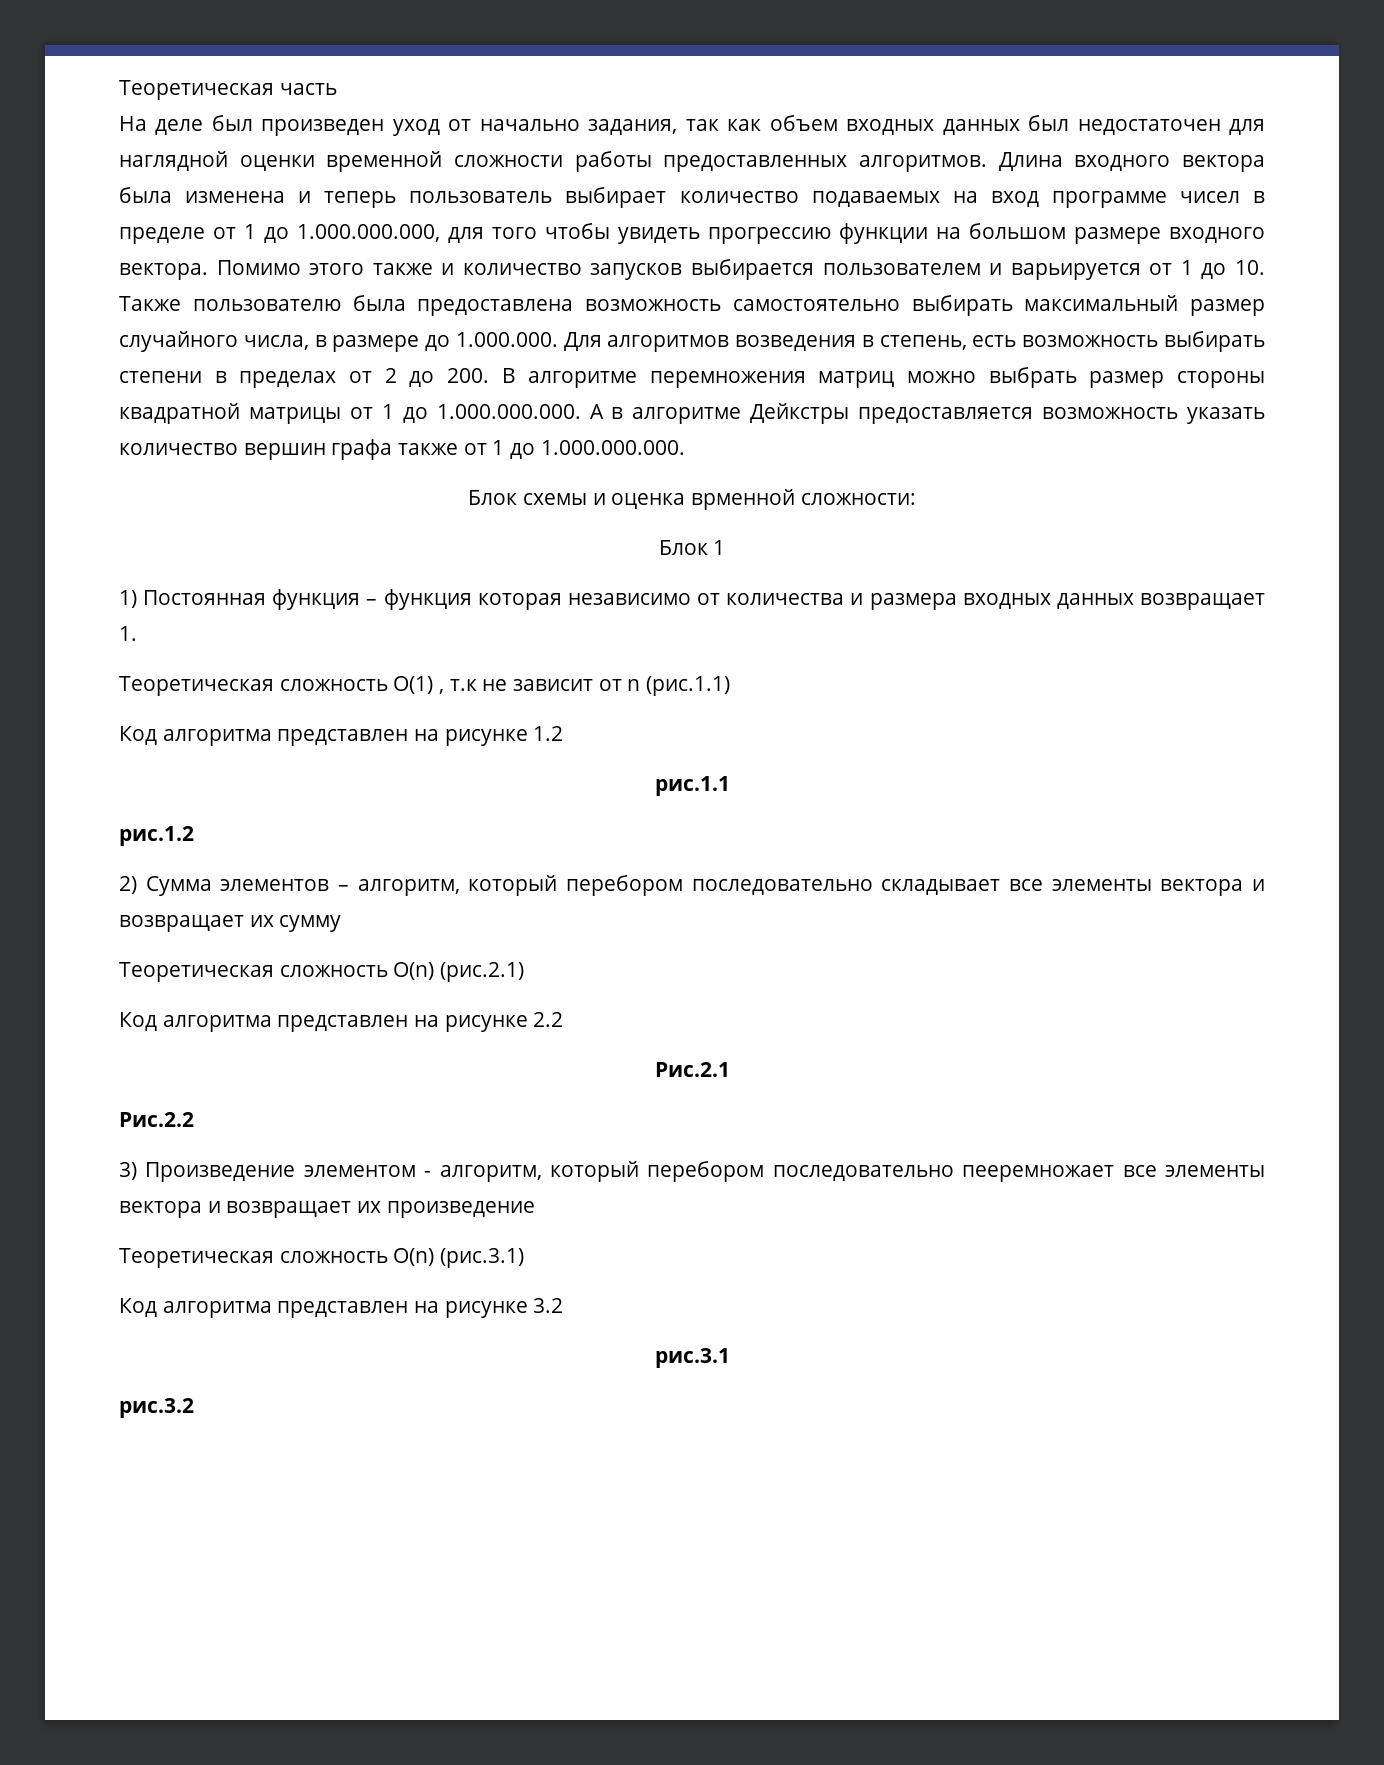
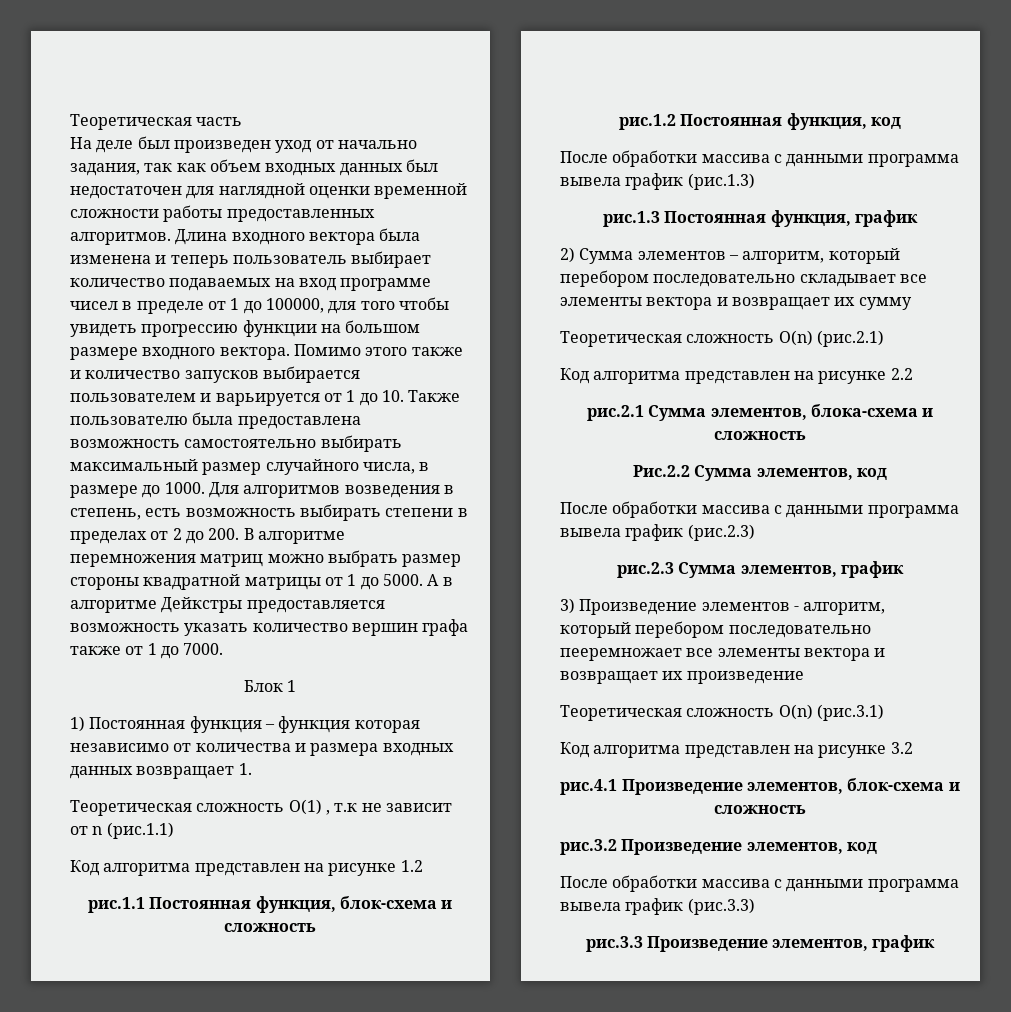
[297,224,440,242] 1.000.000.000, -> [265,298,324,313] 100000,
[455,332,558,347] 1.000.000. -> [164,482,205,494] 1000.
[436,404,581,419] 1.000.000.000. -> [382,574,423,586] 5000.
[540,440,685,455] [468,489,916,510] 1.000.000.000. // Блок схемы и оценка врменной сложности: -> [183,643,224,655] 7000.
[119,826,194,846] // рис.1.2 -> [149,896,453,913] [224,923,316,932] [619,113,901,130] [560,150,959,167] [560,173,755,190] [603,210,918,227] Постоянная функция, блок-схема и сложность // рис.1.2 Постоянная функция, код // После обработки массива с данными программа вывела график (рис.1.3) // рис.1.3 Постоянная функция, график
[654,1062,730,1077] [119,1112,194,1127] Рис.2.1 // Рис.2.2 -> [586,404,934,421] [714,431,806,440] [633,465,887,481] [560,501,959,518] [560,524,755,541] [617,561,904,578] рис.2.1 Сумма элементов, блока-схема и сложность // Рис.2.2 Сумма элементов, код // После обработки массива с данными программа вывела график (рис.2.3) // рис.2.3 Сумма элементов, график
[303,1165,416,1177] элементом -> [701,602,790,611] элементов
[654,1348,730,1368] [119,1398,194,1418] рис.3.1 // рис.3.2 -> [560,778,960,795] [714,805,806,814] [560,839,877,855] [560,875,959,892] [560,898,755,915] [585,935,936,952] рис.4.1 Произведение элементов, блок-схема и сложность // рис.3.2 Произведение элементов, код // После обработки массива с данными программа вывела график (рис.3.3) // рис.3.3 Произведение элементов, график

